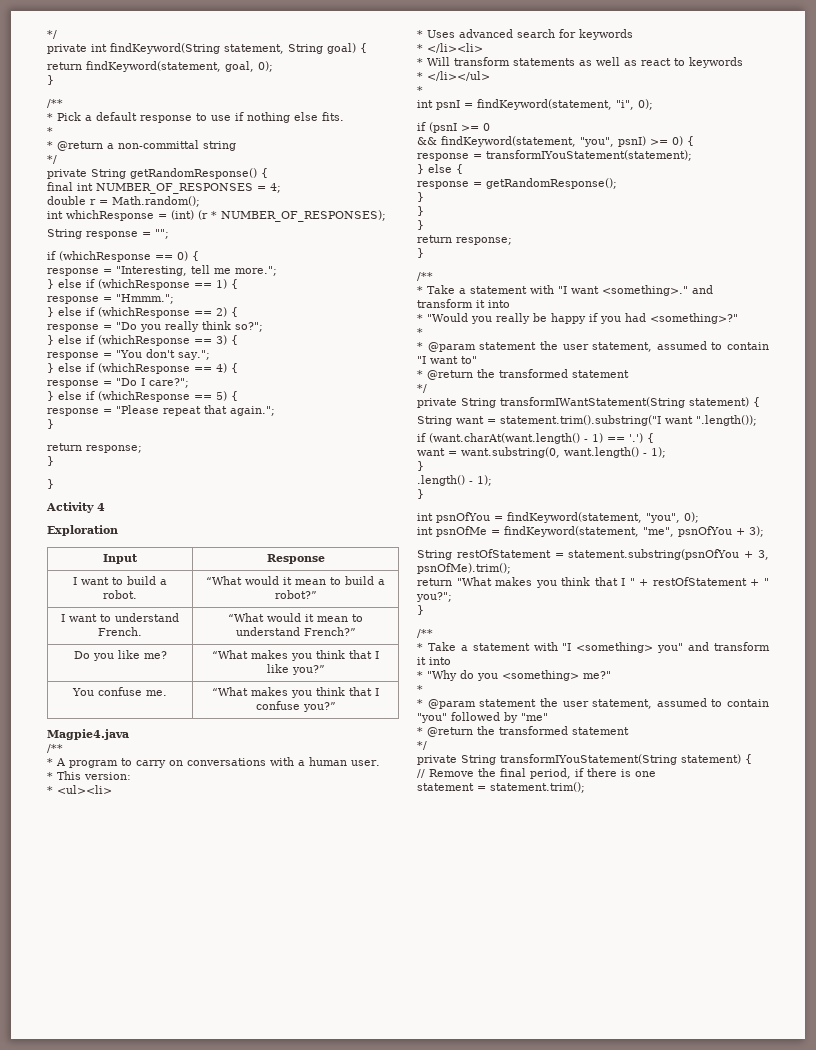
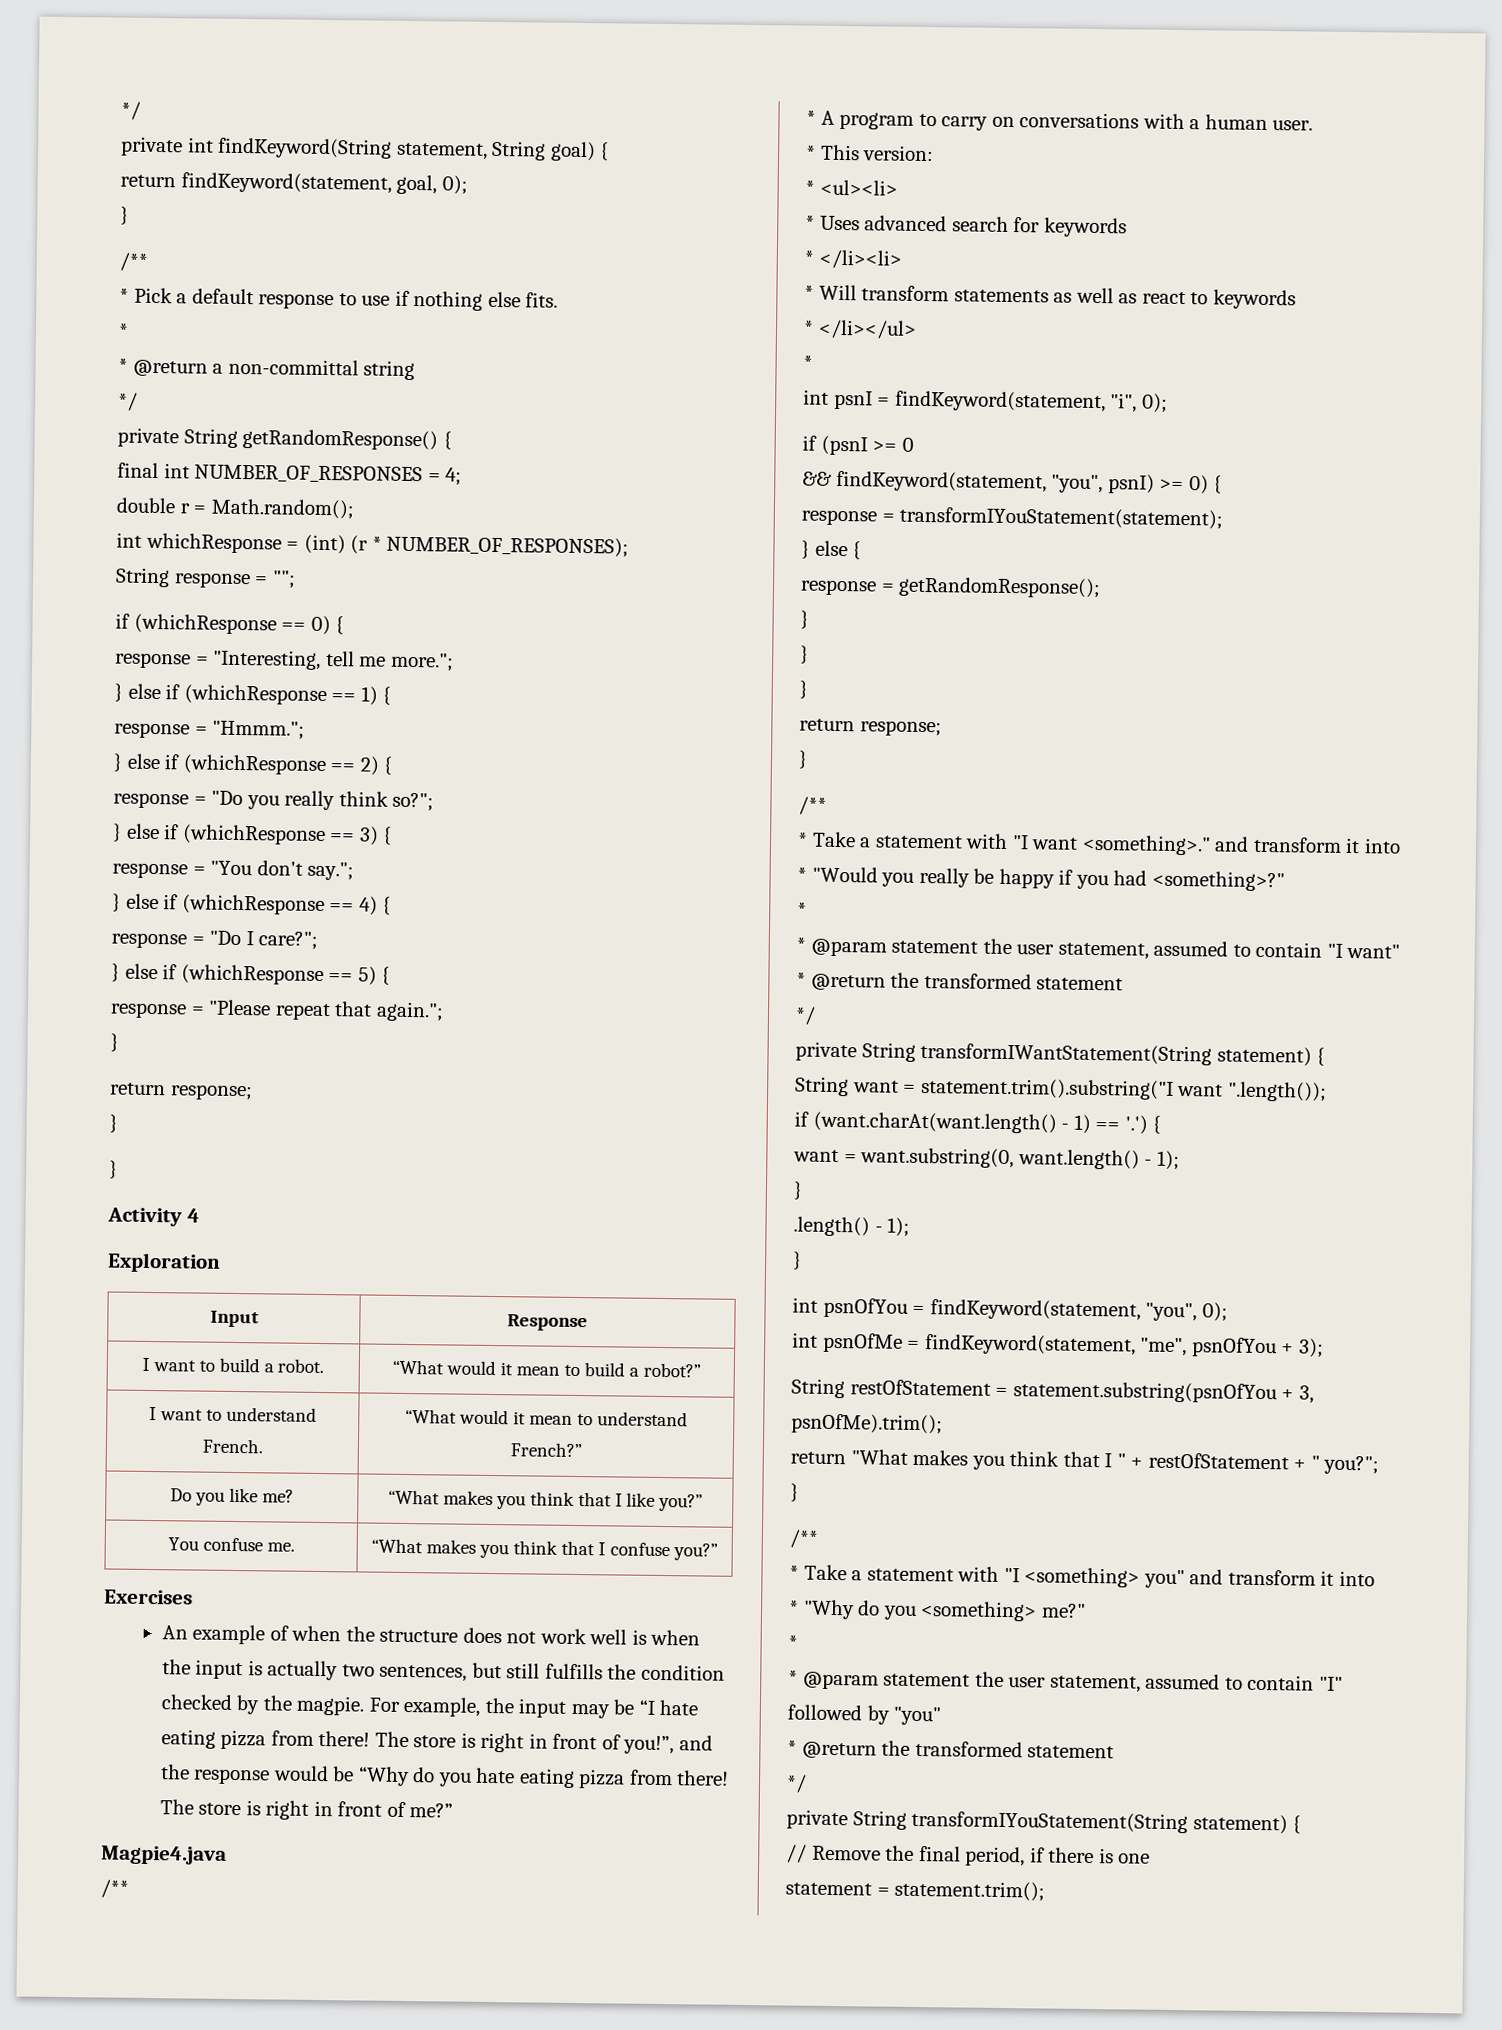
(336, 707) none -> [104,1589,193,1605] [161,1624,701,1646] [161,1659,725,1682] [160,1694,699,1719] [160,1729,713,1755] [160,1764,730,1789] [159,1799,454,1820] // Exercises // An example of when the structure does not work well is when the input is actually two sentences, but still fulfills the condition checked by the magpie. For example, the input may be “I hate eating pizza from there! The store is right in front of you!”, and the response would be “Why do you hate eating pizza from there! The store is right in front of me?”
[430,356,477,364] want to" -> [1346,943,1401,959] want"
[417,713,447,723] "you" -> [1318,1676,1343,1691] "I"
[521,713,548,721] "me" -> [893,1706,942,1726] "you"

